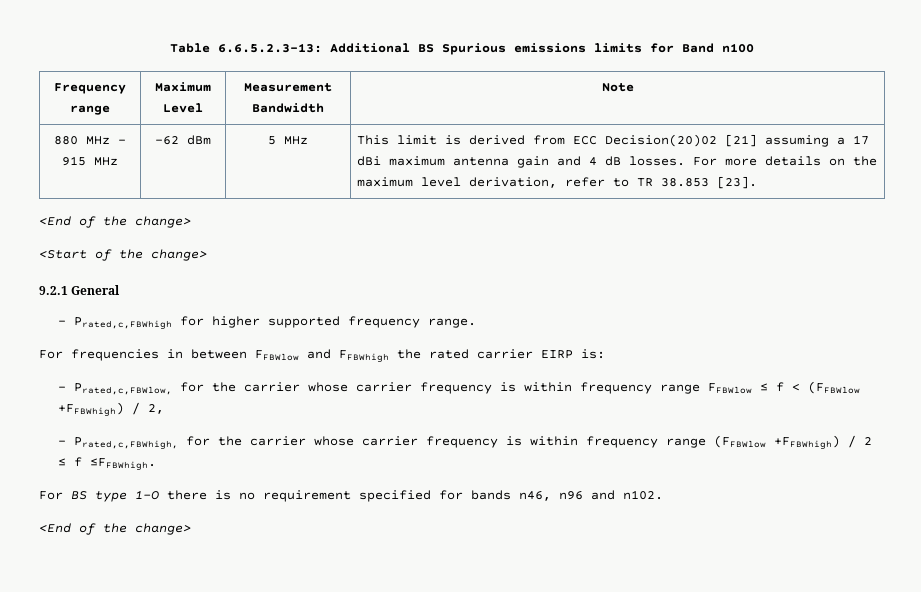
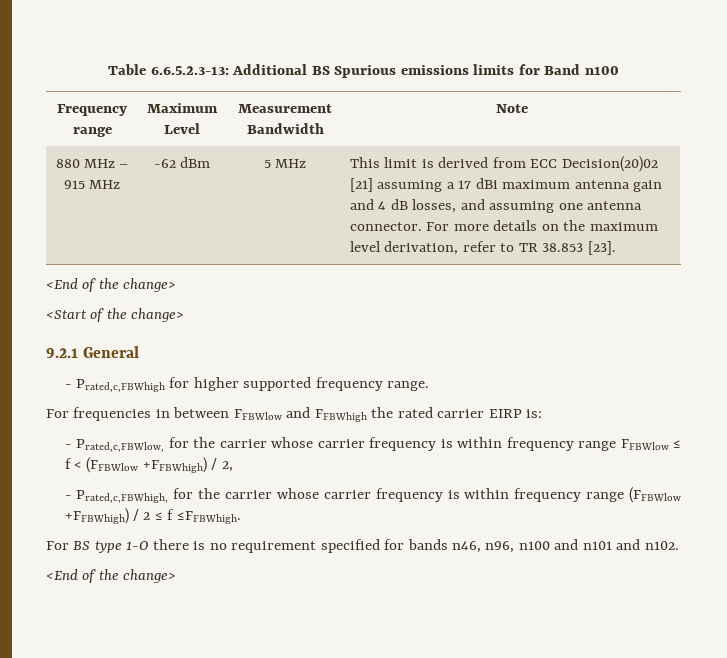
[628,156,685,166] losses. -> [412,199,643,213] [349,222,422,231] losses, and assuming one antenna connector.
[559,491,583,500] n96 -> [485,539,612,553] n96, n100 and n101

